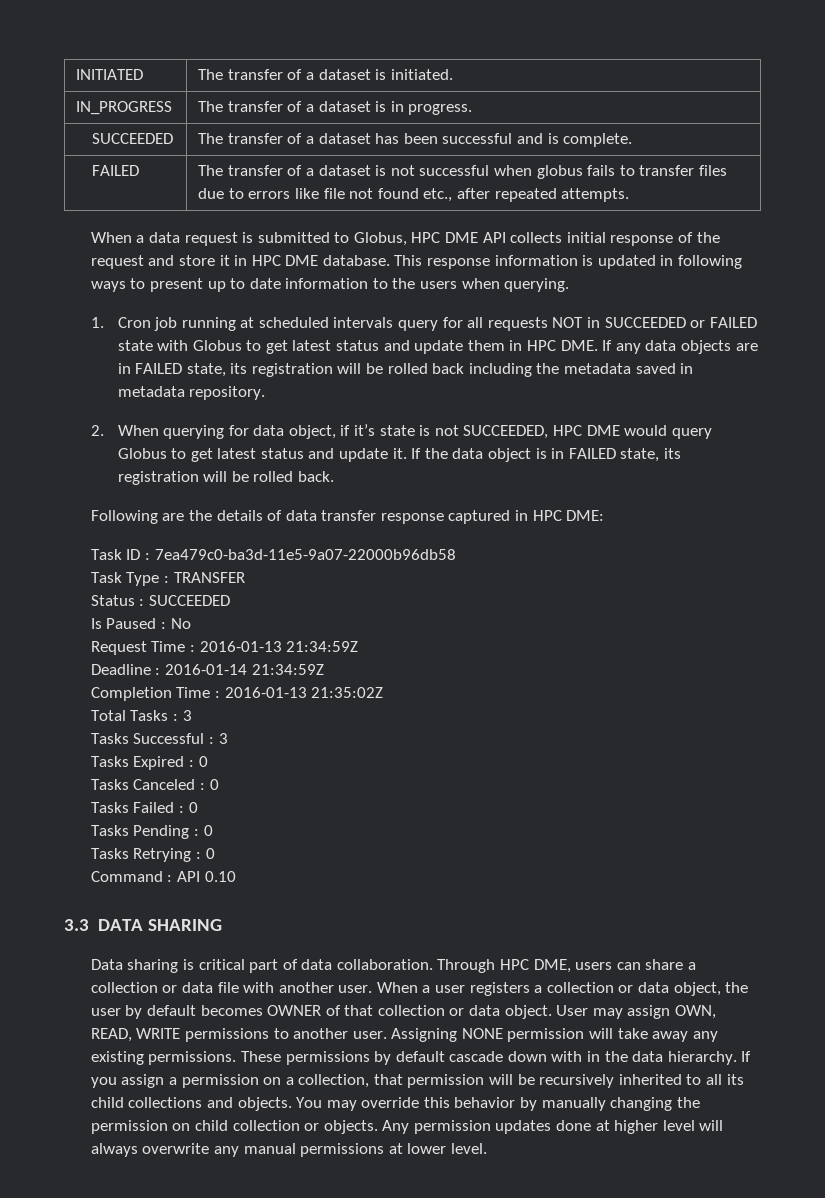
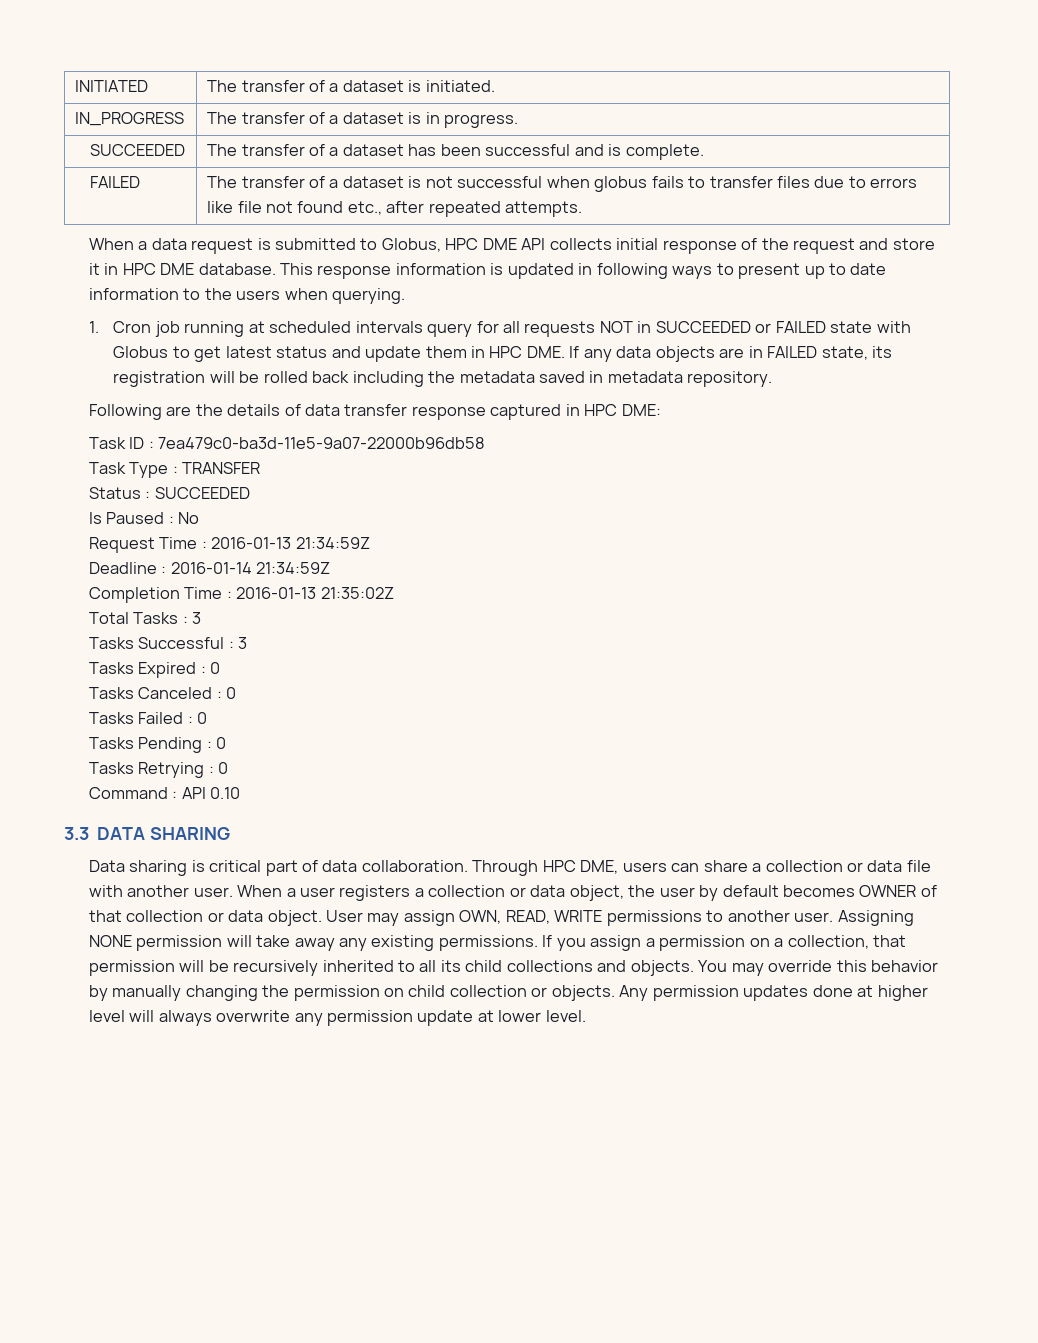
[90,424,712,439] [117,448,681,462] [117,471,334,485] // 2. When querying for data object, if it’s state is not SUCCEEDED, HPC DME would query Globus to get latest status and update it. If the data object is in FAILED state, its registration will be rolled back. -> (773, 379) none
[240,1051,737,1065] These permissions by default cascade down with in the data hierarchy. -> (538, 943) none
[243,1143,385,1157] manual permissions -> [326,1010,474,1026] permission update

